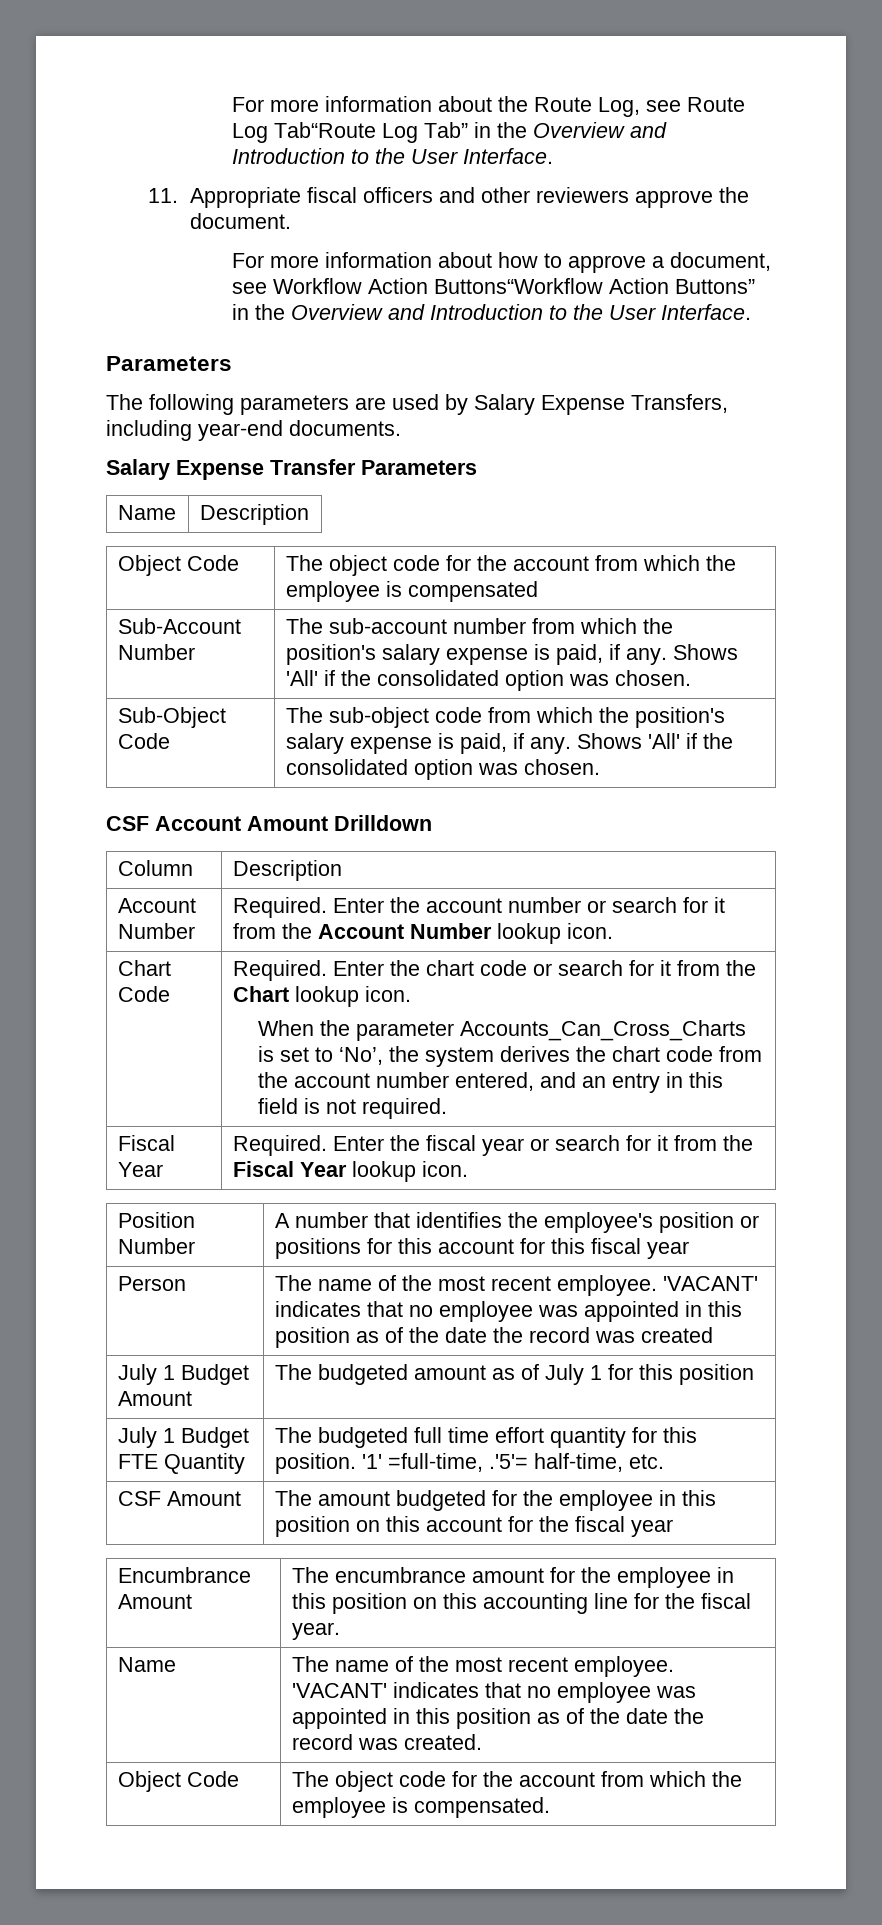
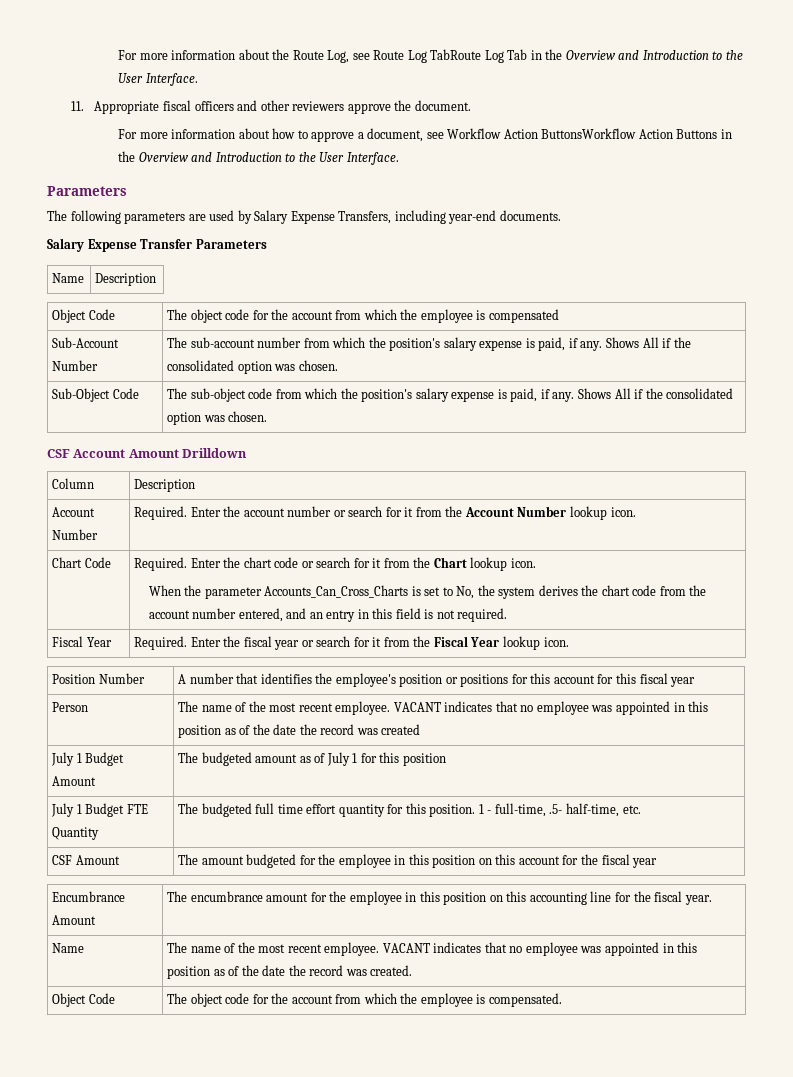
[274,122,469,143] Tab“Route Log Tab” -> [430,49,528,63] TabRoute Log Tab
[434,278,756,294] Buttons“Workflow Action Buttons” -> [541,128,718,139] ButtonsWorkflow Action Buttons
[285,670,318,686] 'All' -> [642,337,659,348] All
[647,733,680,749] 'All' -> [614,388,631,399] All
[338,1047,383,1065] ‘No’, -> [456,586,475,599] No,
[662,1276,758,1291] 'VACANT' -> [393,702,441,712] VACANT
[361,1453,528,1472] '1' =full-time, .'5'= -> [478,803,563,817] 1 - full-time, .5-
[291,1683,387,1698] 'VACANT' -> [382,943,430,953] VACANT

